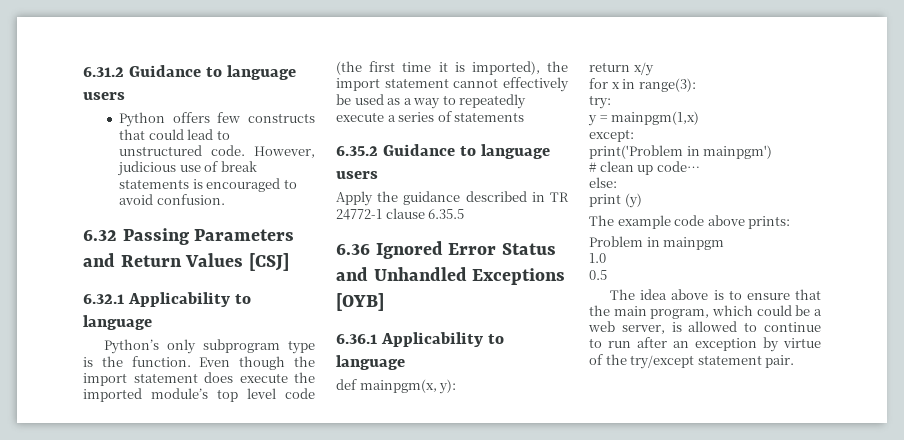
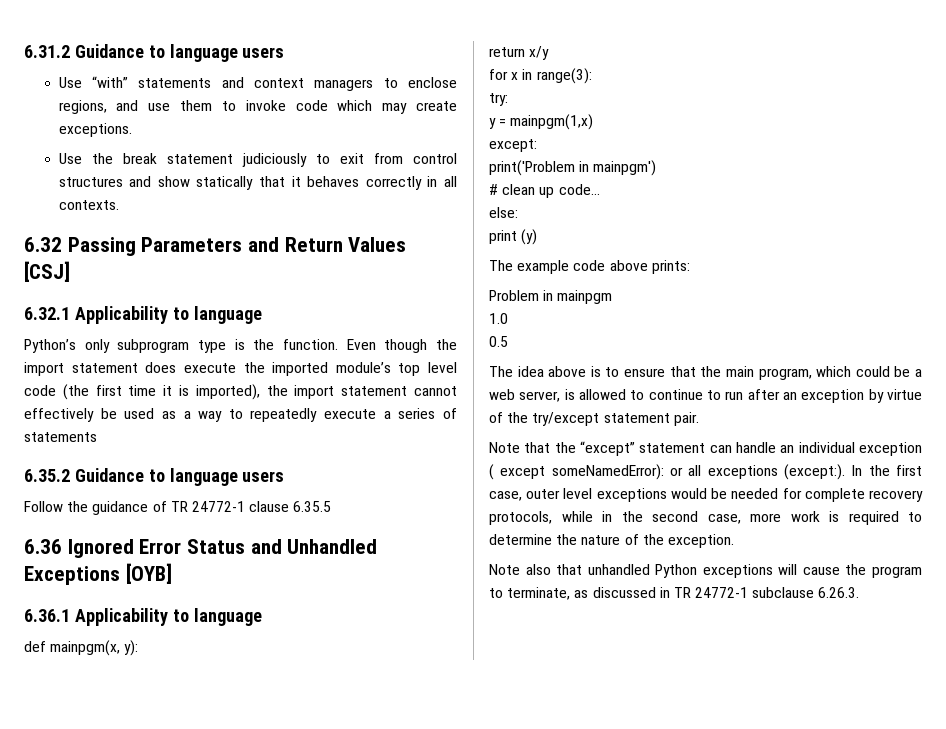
[119,112,315,127] [119,129,230,140] [119,145,315,158] [117,161,257,176] [119,178,297,192] [119,194,225,205] Python offers few constructs that could lead to unstructured code. However, judicious use of break statements is encouraged to avoid confusion. -> [58,76,458,91] [58,100,458,114] [58,123,132,137] [58,153,457,167] [58,176,457,190] [58,200,119,210] Use “with” statements and context managers to enclose regions, and use them to invoke code which may create exceptions. // Use the break statement judiciously to exit from control structures and show statically that it behaves correctly in all contexts.
[336,191,373,206] Apply -> [24,501,63,512] Follow
[465,191,545,202] described in -> [152,501,167,512] of
(795, 361) none -> [489,441,922,456] [489,464,922,480] [489,488,923,502] [489,511,922,525] [489,534,734,548] [489,564,922,578] [489,587,860,600] // Note that the “except” statement can handle an individual exception ( except someNamedError): or all exceptions (except:). In the first case, outer level exceptions would be needed for complete recovery protocols, while in the second case, more work is required to determine the nature of the exception. // Note also that unhandled Python exceptions will cause the program to terminate, as discussed in TR 24772-1 subclause 6.26.3.

